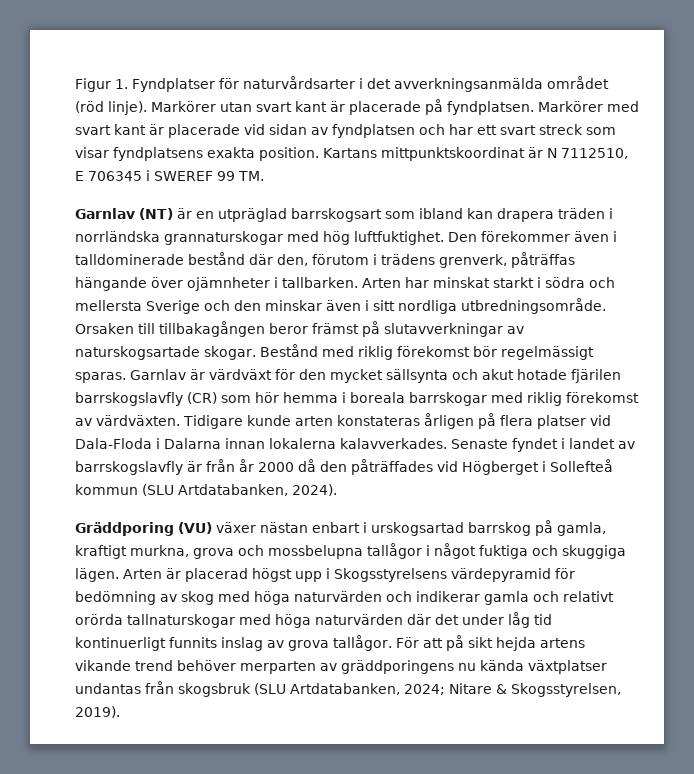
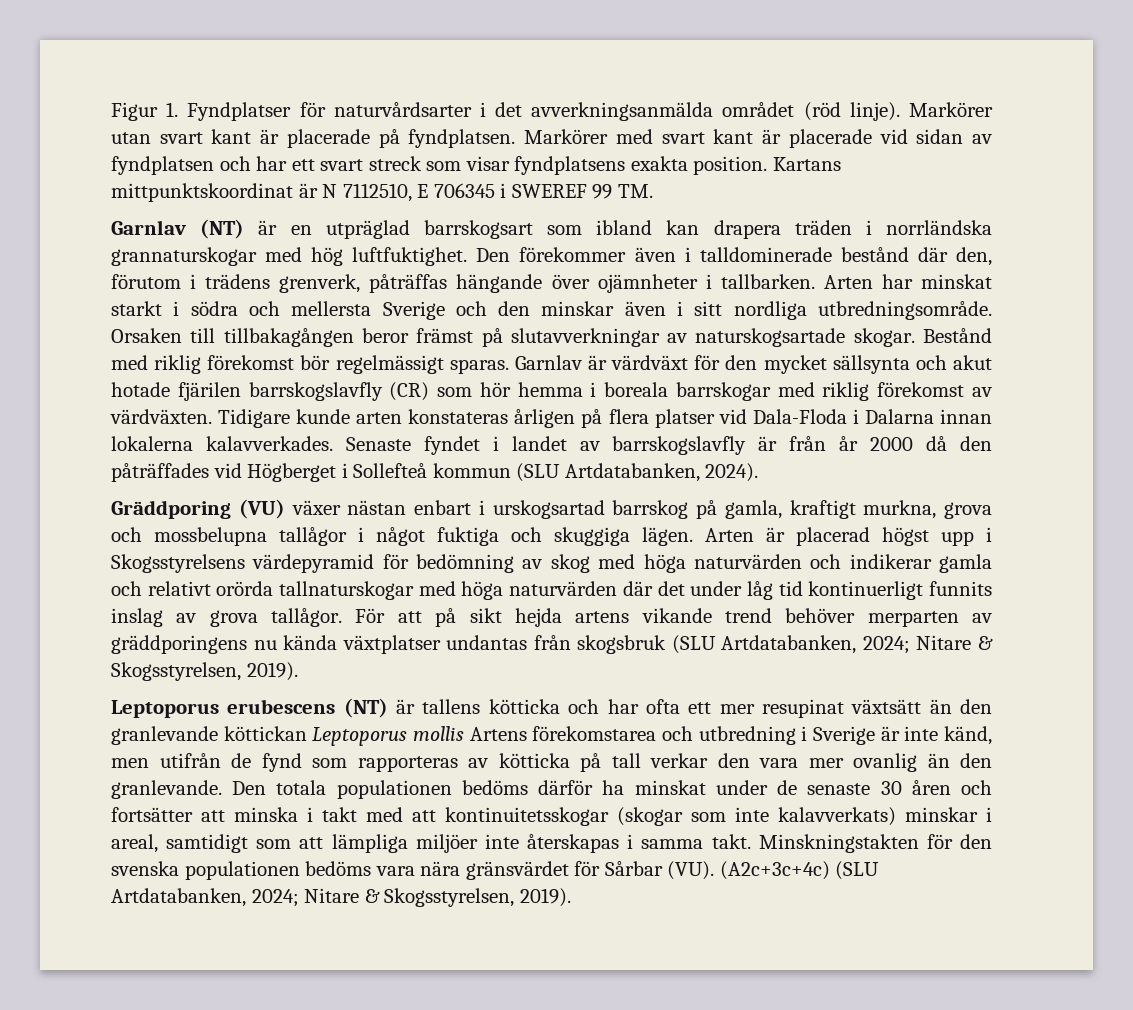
(120, 712) none -> [111,698,993,718] [111,726,992,746] [111,753,992,772] [111,780,993,799] [111,807,992,826] [111,834,993,853] [111,861,880,880] [111,888,571,907] // Leptoporus erubescens (NT) är tallens kötticka och har ofta ett mer resupinat växtsätt än den granlevande köttickan Leptoporus mollis Artens förekomstarea och utbredning i Sverige är inte känd, men utifrån de fynd som rapporteras av kötticka på tall verkar den vara mer ovanlig än den granlevande. Den totala populationen bedöms därför ha minskat under de senaste 30 åren och fortsätter att minska i takt med att kontinuitetsskogar (skogar som inte kalavverkats) minskar i areal, samtidigt som att lämpliga miljöer inte återskapas i samma takt. Minskningstakten för den svenska populationen bedöms vara nära gränsvärdet för Sårbar (VU). (A2c+3c+4c) (SLU Artdatabanken, 2024; Nitare & Skogsstyrelsen, 2019).

